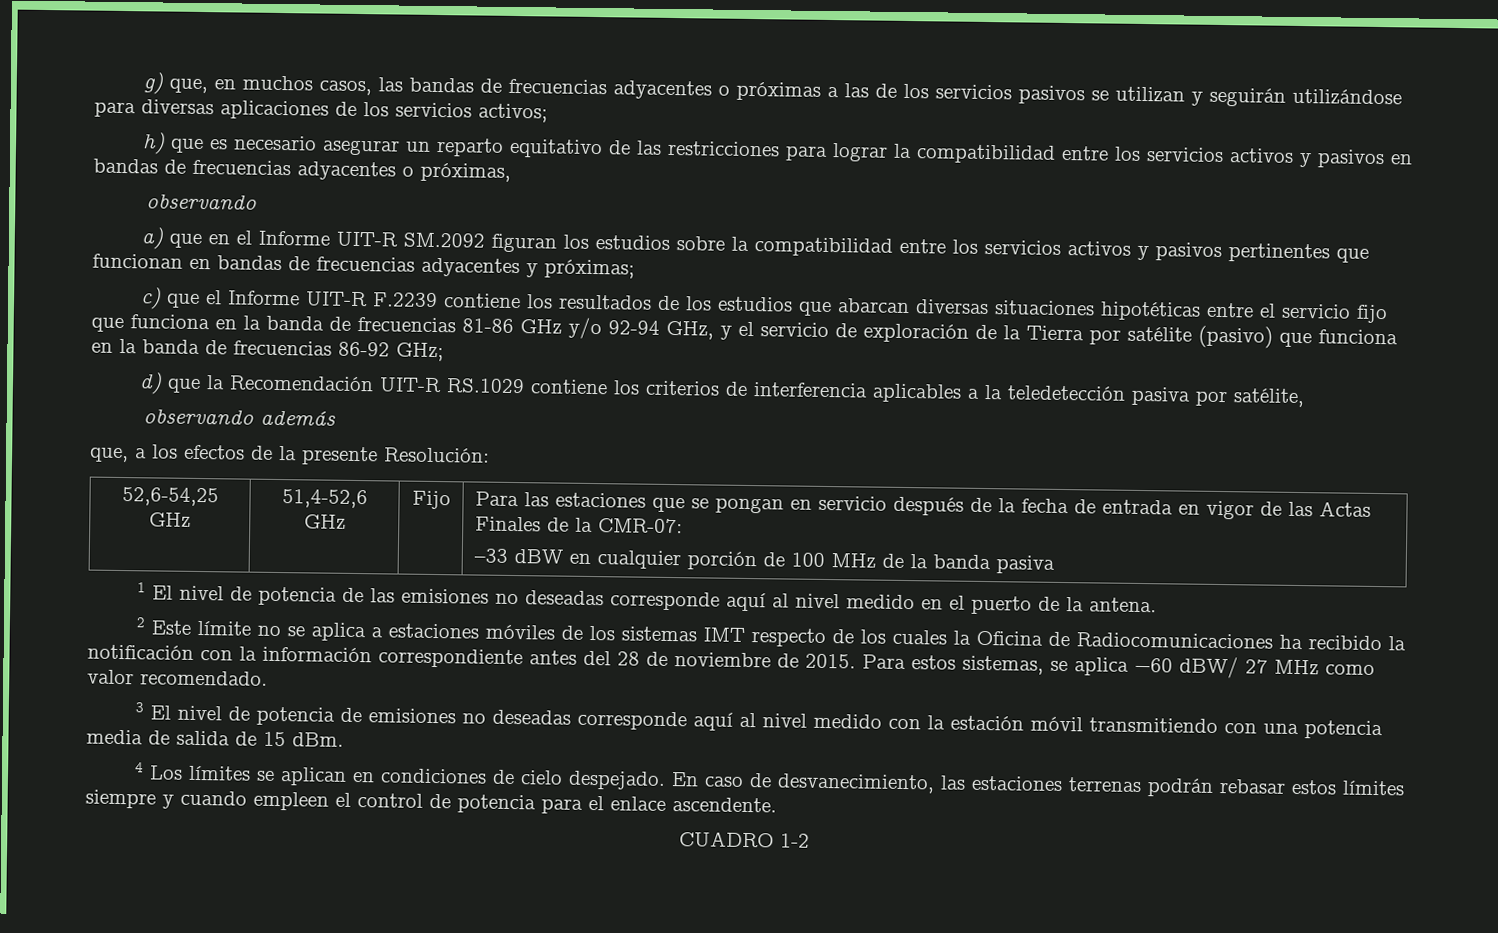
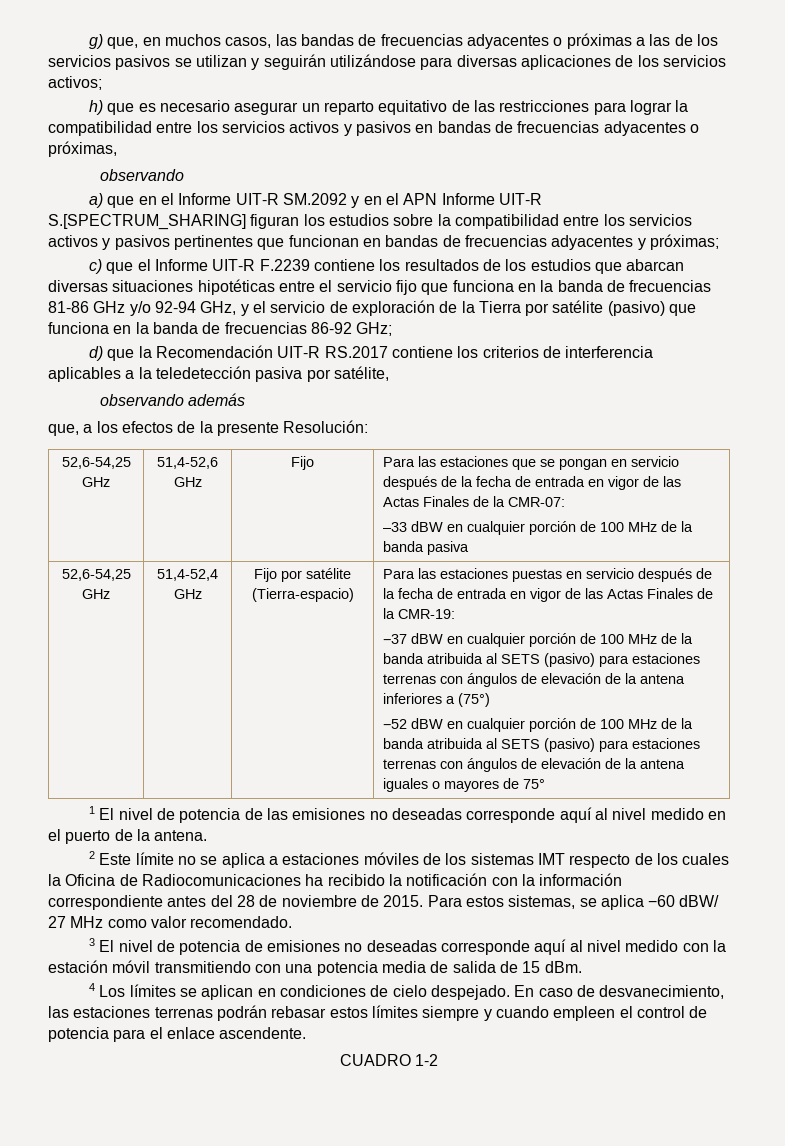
(485, 240) none -> [351,193,542,208] [48,214,246,230] y en el APN Informe UIT-R S.[SPECTRUM_SHARING]
[445,378,525,394] RS.1029 -> [324,346,388,358] RS.2017
(1055, 564) none -> [61,569,131,581] [82,589,110,599] [157,569,218,581] [173,589,202,599] [254,568,351,582] [251,588,354,602] [382,568,712,582] [382,588,713,602] [382,608,455,619] [382,633,693,647] [382,653,700,667] [382,673,685,687] [382,693,490,707] [382,718,693,732] [382,738,700,752] [382,758,685,772] [382,778,545,792] // 52,6-54,25 GHz | 51,4-52,4 GHz | Fijo por satélite (Tierra-espacio) | Para las estaciones puestas en servicio después de la fecha de entrada en vigor de las Actas Finales de la CMR-19: // −37 dBW en cualquier porción de 100 MHz de la banda atribuida al SETS (pasivo) para estaciones terrenas con ángulos de elevación de la antena inferiores a (75°) // −52 dBW en cualquier porción de 100 MHz de la banda atribuida al SETS (pasivo) para estaciones terrenas con ángulos de elevación de la antena iguales o mayores de 75°

